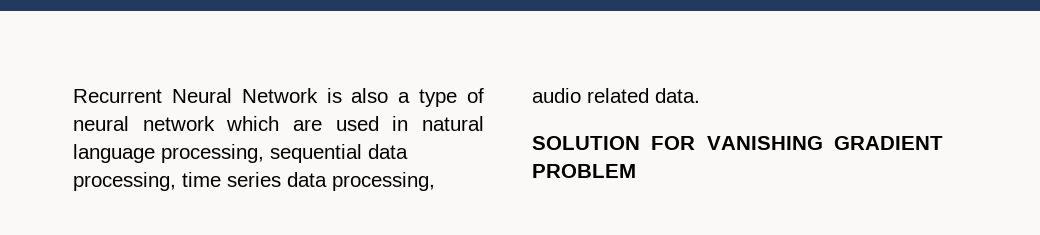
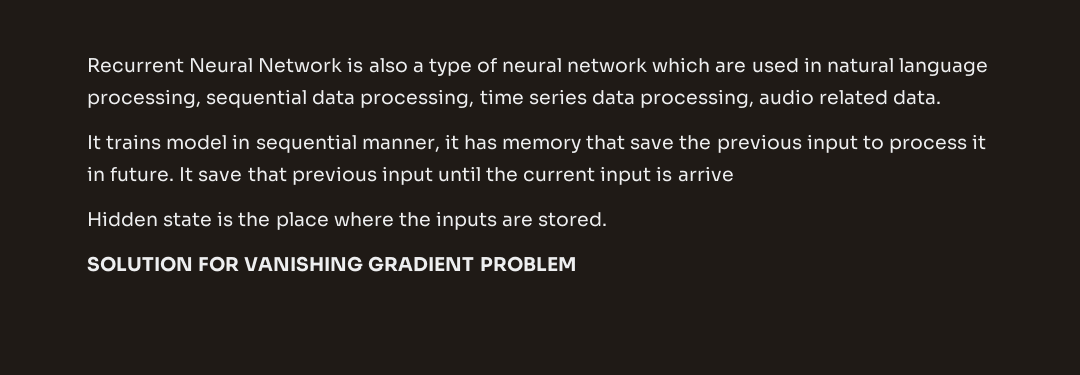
(700, 95) none -> [87,134,987,153] [87,166,734,185] [87,211,608,230] // It trains model in sequential manner, it has memory that save the previous input to process it in future. It save that previous input until the current input is arrive // Hidden state is the place where the inputs are stored.

